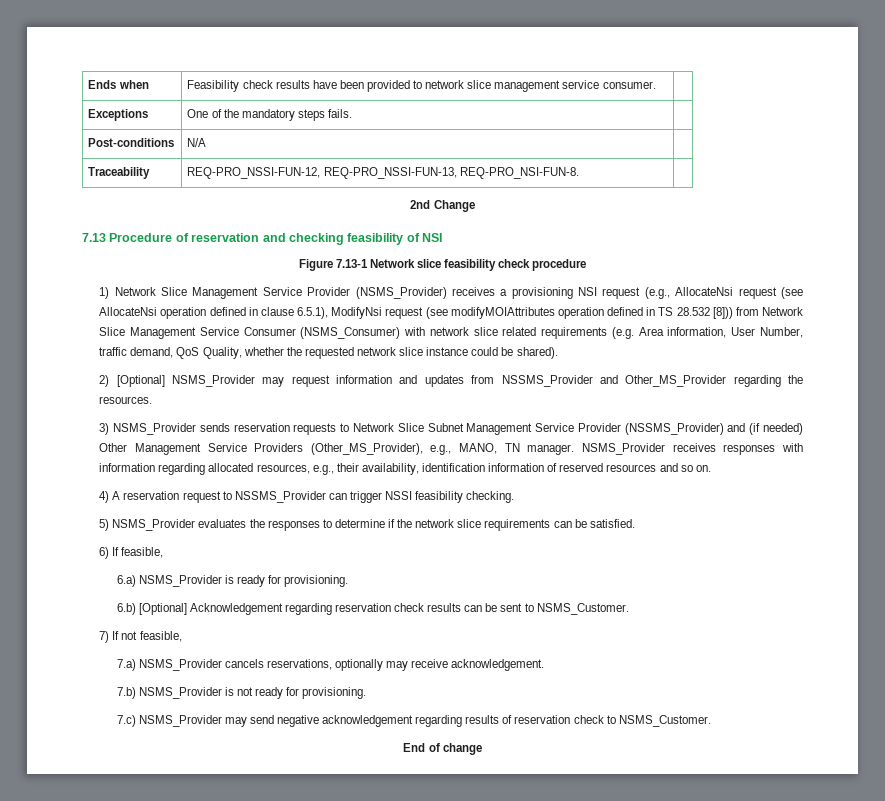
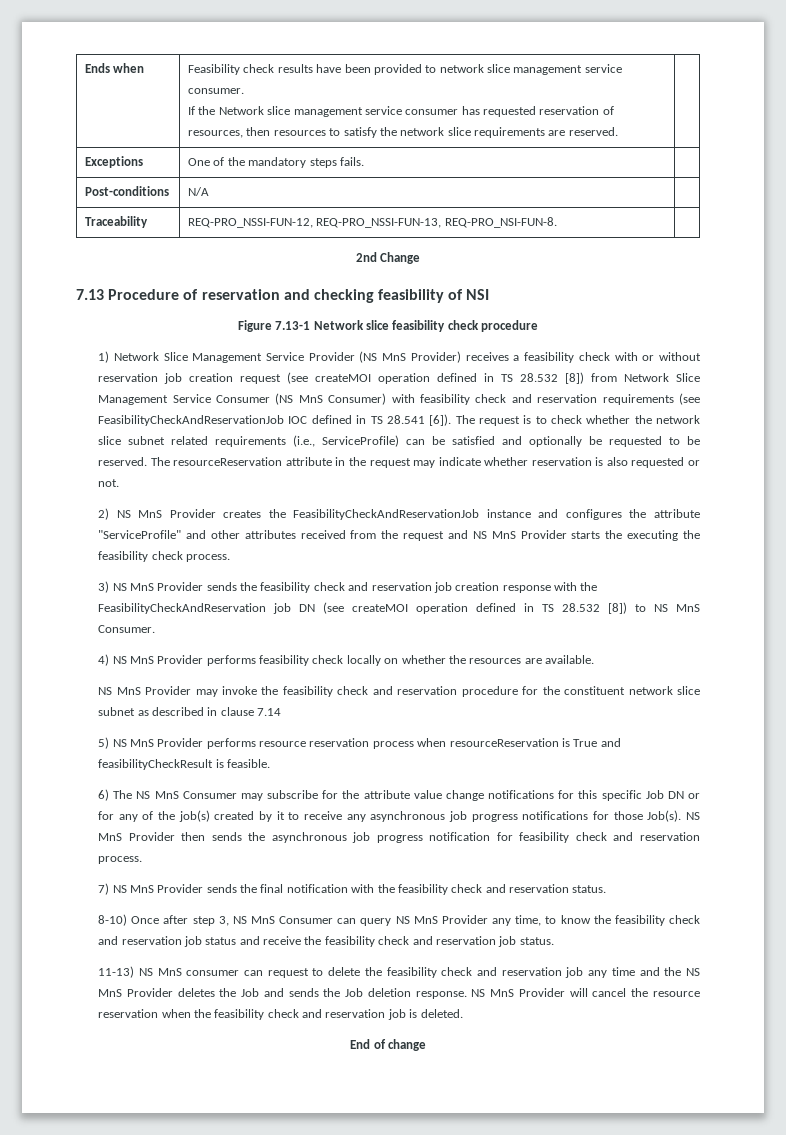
(656, 85) none -> [188,106,614,117] [188,127,618,138] // If the Network slice management service consumer has requested reservation of resources, then resources to satisfy the network slice requirements are reserved.
[355,287,804,299] [99,307,733,319] (NSMS_Provider) receives a provisioning NSI request (e.g., AllocateNsi request (see AllocateNsi operation defined in clause 6.5.1), ModifyNsi request (see modifyMOIAttributes operation defined in TS 28.532 [8])) -> [359,351,701,363] [98,372,585,384] (NS MnS Provider) receives a feasibility check with or without reservation job creation request (see createMOI operation defined in TS 28.532 [8])
[300,327,804,339] [99,347,558,359] [99,375,803,387] [99,396,153,404] [99,423,804,435] [99,443,804,455] [99,463,711,475] [99,491,515,503] [99,519,635,531] [99,547,164,559] [116,575,349,587] [116,603,629,615] [99,631,182,643] [116,659,545,671] [116,687,367,699] [116,715,711,727] (NSMS_Consumer) with network slice related requirements (e.g. Area information, User Number, traffic demand, QoS Quality, whether the requested network slice instance could be shared). // 2) [Optional] NSMS_Provider may request information and updates from NSSMS_Provider and Other_MS_Provider regarding the resources. // 3) NSMS_Provider sends reservation requests to Network Slice Subnet Management Service Provider (NSSMS_Provider) and (if needed) Other Management Service Providers (Other_MS_Provider), e.g., MANO, TN manager. NSMS_Provider receives responses with information regarding allocated resources, e.g., their availability, identification information of reserved resources and so on. // 4) A reservation request to NSSMS_Provider can trigger NSSI feasibility checking. // 5) NSMS_Provider evaluates the responses to determine if the network slice requirements can be satisfied. // 6) If feasible, // 6.a) NSMS_Provider is ready for provisioning. // 6.b) [Optional] Acknowledgement regarding reservation check results can be sent to NSMS_Customer. // 7) If not feasible, // 7.a) NSMS_Provider cancels reservations, optionally may receive acknowledgement. // 7.b) NSMS_Provider is not ready for provisioning. // 7.c) NSMS_Provider may send negative acknowledgement regarding results of reservation check to NSMS_Customer. -> [275,393,700,405] [98,414,700,426] [98,435,700,447] [98,457,700,468] [98,479,120,487] [98,508,700,520] [98,530,701,541] [98,551,230,562] [98,581,598,593] [98,602,700,614] [98,625,156,633] [98,654,595,666] [98,686,700,697] [98,707,282,716] [98,737,621,749] [98,759,270,770] [98,789,700,801] [98,810,700,822] [98,832,700,843] [98,856,143,864] [98,883,607,895] [98,914,700,926] [98,936,554,947] [98,966,700,978] [98,988,700,999] [98,1009,463,1020] (NS MnS Consumer) with feasibility check and reservation requirements (see FeasibilityCheckAndReservationJob IOC defined in TS 28.541 [6]). The request is to check whether the network slice subnet related requirements (i.e., ServiceProfile) can be satisfied and optionally be requested to be reserved. The resourceReservation attribute in the request may indicate whether reservation is also requested or not. // 2) NS MnS Provider creates the FeasibilityCheckAndReservationJob instance and configures the attribute "ServiceProfile" and other attributes received from the request and NS MnS Provider starts the executing the feasibility check process. // 3) NS MnS Provider sends the feasibility check and reservation job creation response with the FeasibilityCheckAndReservation job DN (see createMOI operation defined in TS 28.532 [8]) to NS MnS Consumer. // 4) NS MnS Provider performs feasibility check locally on whether the resources are available. // NS MnS Provider may invoke the feasibility check and reservation procedure for the constituent network slice subnet as described in clause 7.14 // 5) NS MnS Provider performs resource reservation process when resourceReservation is True and feasibilityCheckResult is feasible. // 6) The NS MnS Consumer may subscribe for the attribute value change notifications for this specific Job DN or for any of the job(s) created by it to receive any asynchronous job progress notifications for those Job(s). NS MnS Provider then sends the asynchronous job progress notification for feasibility check and reservation process. // 7) NS MnS Provider sends the final notification with the feasibility check and reservation status. // 8-10) Once after step 3, NS MnS Consumer can query NS MnS Provider any time, to know the feasibility check and reservation job status and receive the feasibility check and reservation job status. // 11-13) NS MnS consumer can request to delete the feasibility check and reservation job any time and the NS MnS Provider deletes the Job and sends the Job deletion response. NS MnS Provider will cancel the resource reservation when the feasibility check and reservation job is deleted.

